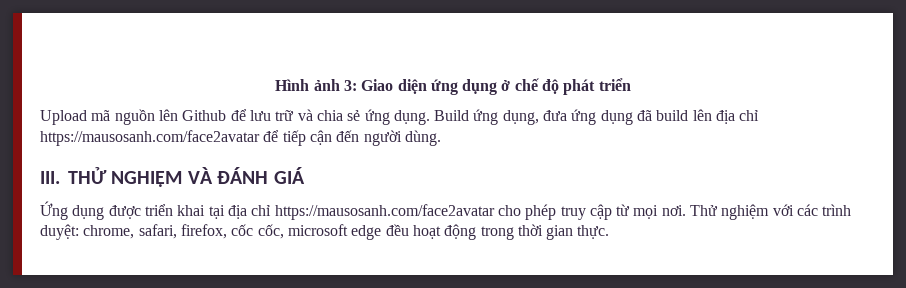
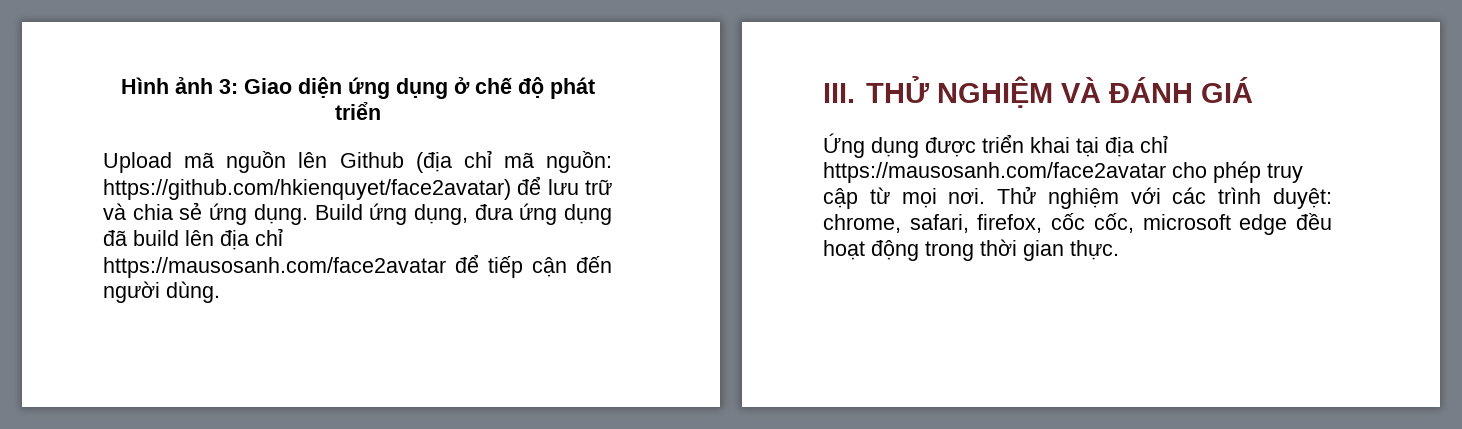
(227, 115) none -> [415,150,612,173] [103,179,511,200] (địa chỉ mã nguồn: https://github.com/hkienquyet/face2avatar)

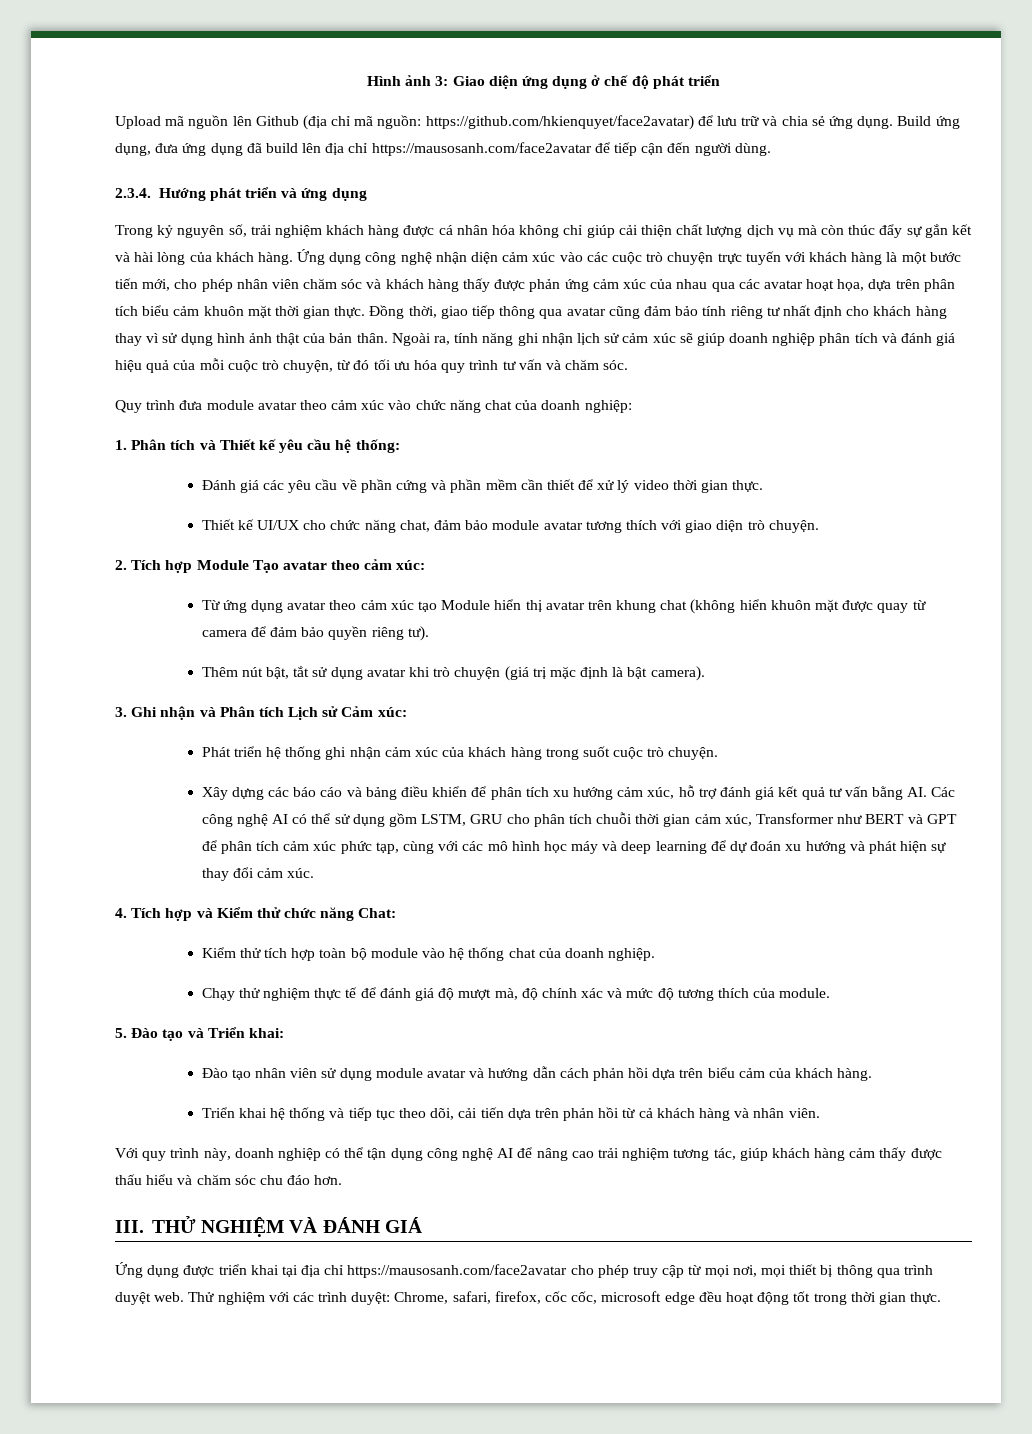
(220, 292) none -> [115,187,367,201] [115,224,972,238] [115,249,961,265] [115,278,955,292] [115,305,947,319] [115,332,956,346] [115,358,629,373] [115,399,632,413] [115,439,400,453] [201,479,764,493] [201,519,819,533] [115,559,426,573] [201,599,926,614] [201,626,429,641] [201,666,705,681] [115,706,407,720] [201,746,719,760] [201,785,956,800] [201,812,957,827] [201,840,947,854] [201,867,315,881] [115,907,397,921] [201,947,656,961] [201,987,831,1001] [115,1027,284,1041] [201,1066,873,1081] [201,1107,820,1121] [115,1147,942,1161] [115,1174,343,1185] // 2.3.4. Hướng phát triển và ứng dụng // Trong kỷ nguyên số, trải nghiệm khách hàng được cá nhân hóa không chỉ giúp cải thiện chất lượng dịch vụ mà còn thúc đẩy sự gắn kết và hài lòng của khách hàng. Ứng dụng công nghệ nhận diện cảm xúc vào các cuộc trò chuyện trực tuyến với khách hàng là một bước tiến mới, cho phép nhân viên chăm sóc và khách hàng thấy được phản ứng cảm xúc của nhau qua các avatar hoạt họa, dựa trên phân tích biểu cảm khuôn mặt thời gian thực. Đồng thời, giao tiếp thông qua avatar cũng đảm bảo tính riêng tư nhất định cho khách hàng thay vì sử dụng hình ảnh thật của bản thân. Ngoài ra, tính năng ghi nhận lịch sử cảm xúc sẽ giúp doanh nghiệp phân tích và đánh giá hiệu quả của mỗi cuộc trò chuyện, từ đó tối ưu hóa quy trình tư vấn và chăm sóc. // Quy trình đưa module avatar theo cảm xúc vào chức năng chat của doanh nghiệp: // 1. Phân tích và Thiết kế yêu cầu hệ thống: // Đánh giá các yêu cầu về phần cứng và phần mềm cần thiết để xử lý video thời gian thực. // Thiết kế UI/UX cho chức năng chat, đảm bảo module avatar tương thích với giao diện trò chuyện. // 2. Tích hợp Module Tạo avatar theo cảm xúc: // Từ ứng dụng avatar theo cảm xúc tạo Module hiển thị avatar trên khung chat (không hiển khuôn mặt được quay từ camera để đảm bảo quyền riêng tư). // Thêm nút bật, tắt sử dụng avatar khi trò chuyện (giá trị mặc định là bật camera). // 3. Ghi nhận và Phân tích Lịch sử Cảm xúc: // Phát triển hệ thống ghi nhận cảm xúc của khách hàng trong suốt cuộc trò chuyện. // Xây dựng các báo cáo và bảng điều khiển để phân tích xu hướng cảm xúc, hỗ trợ đánh giá kết quả tư vấn bằng AI. Các công nghệ AI có thể sử dụng gồm LSTM, GRU cho phân tích chuỗi thời gian cảm xúc, Transformer như BERT và GPT để phân tích cảm xúc phức tạp, cùng với các mô hình học máy và deep learning để dự đoán xu hướng và phát hiện sự thay đổi cảm xúc. // 4. Tích hợp và Kiểm thử chức năng Chat: // Kiểm thử tích hợp toàn bộ module vào hệ thống chat của doanh nghiệp. // Chạy thử nghiệm thực tế để đánh giá độ mượt mà, độ chính xác và mức độ tương thích của module. // 5. Đào tạo và Triển khai: // Đào tạo nhân viên sử dụng module avatar và hướng dẫn cách phản hồi dựa trên biểu cảm của khách hàng. // Triển khai hệ thống và tiếp tục theo dõi, cải tiến dựa trên phản hồi từ cả khách hàng và nhân viên. // Với quy trình này, doanh nghiệp có thể tận dụng công nghệ AI để nâng cao trải nghiệm tương tác, giúp khách hàng cảm thấy được thấu hiểu và chăm sóc chu đáo hơn.
[948,188,986,204] nơi. -> [732,1264,933,1278] [115,1292,185,1305] nơi, mọi thiết bị thông qua trình duyệt web.
[823,214,901,233] chrome, -> [394,1292,449,1304] Chrome,
(919, 250) none -> [793,1291,811,1302] tốt

